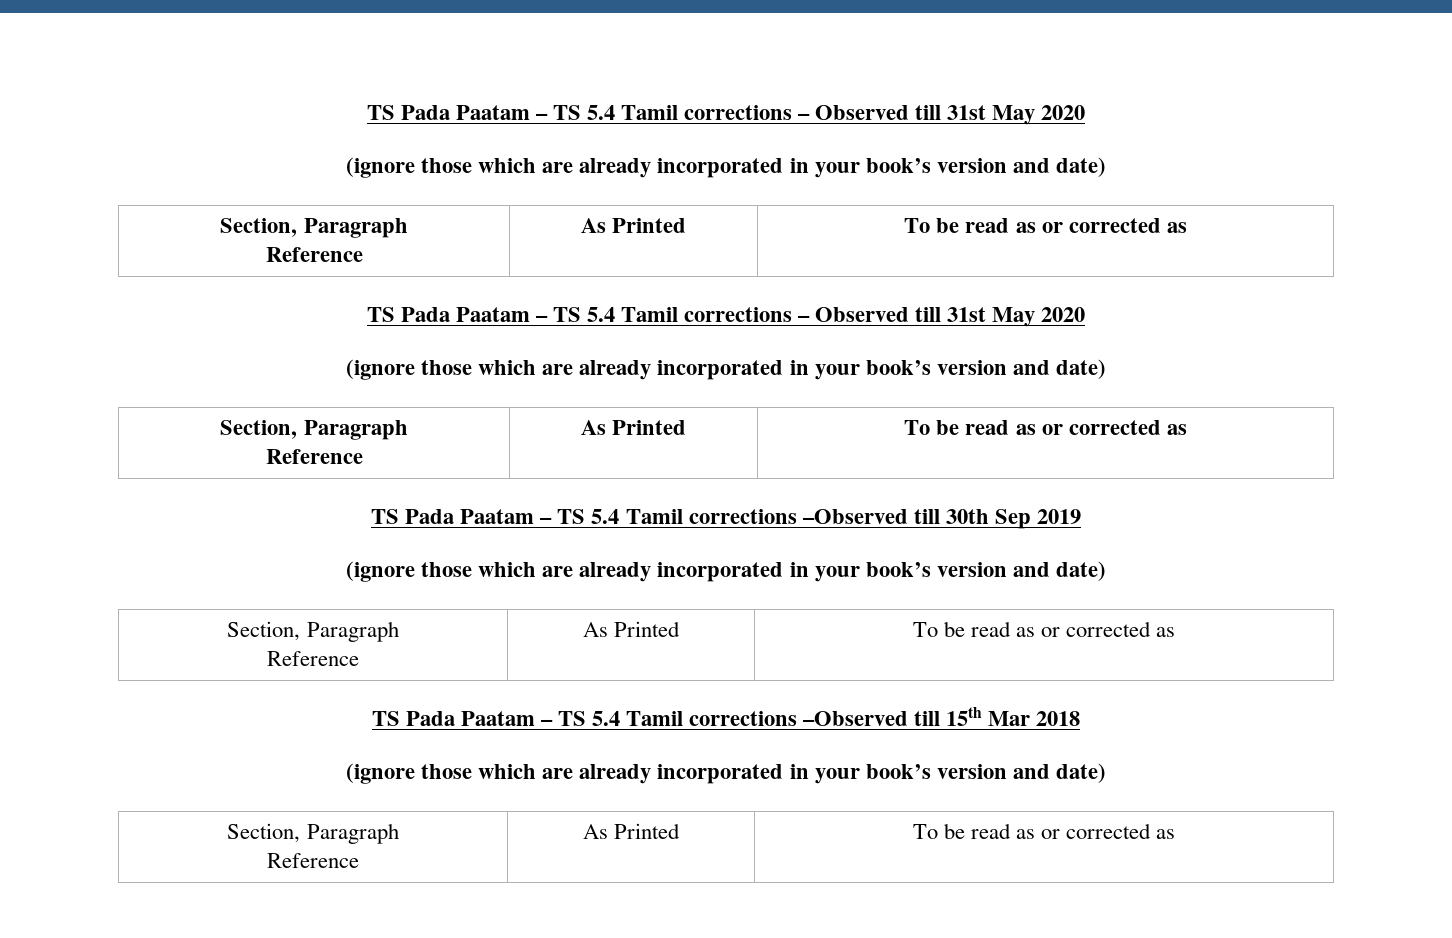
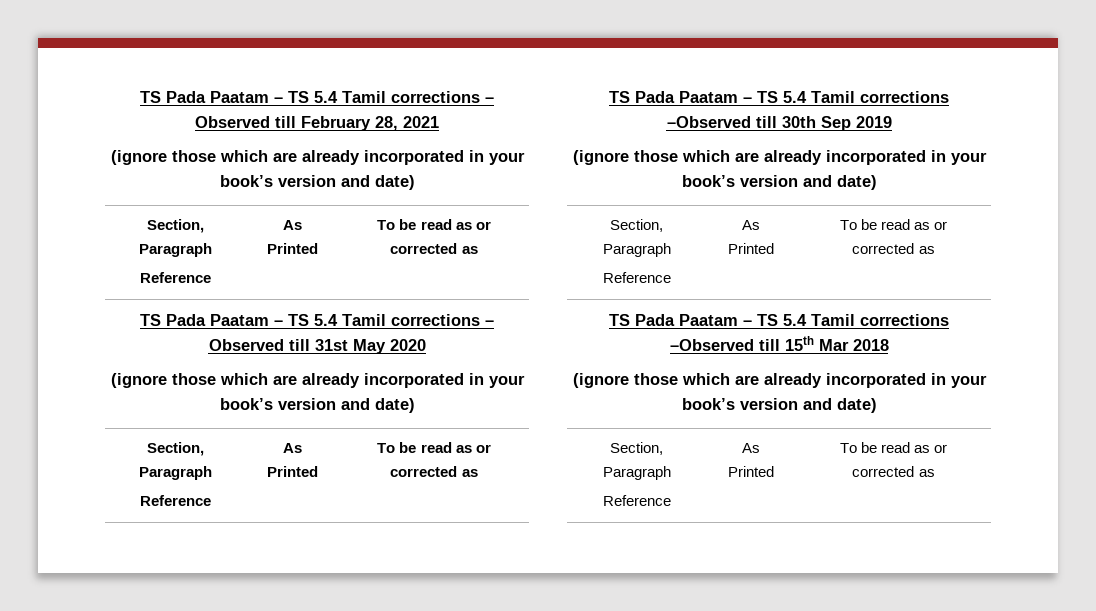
[947,105,1086,125] 31st May 2020 -> [301,116,439,131] February 28, 2021

